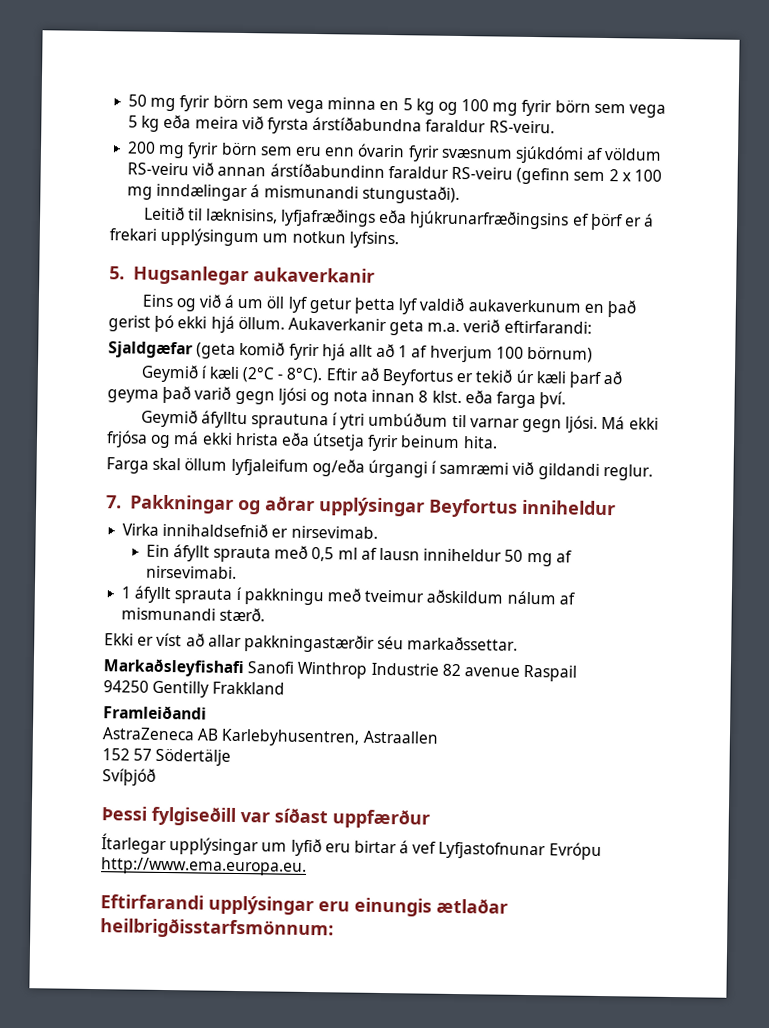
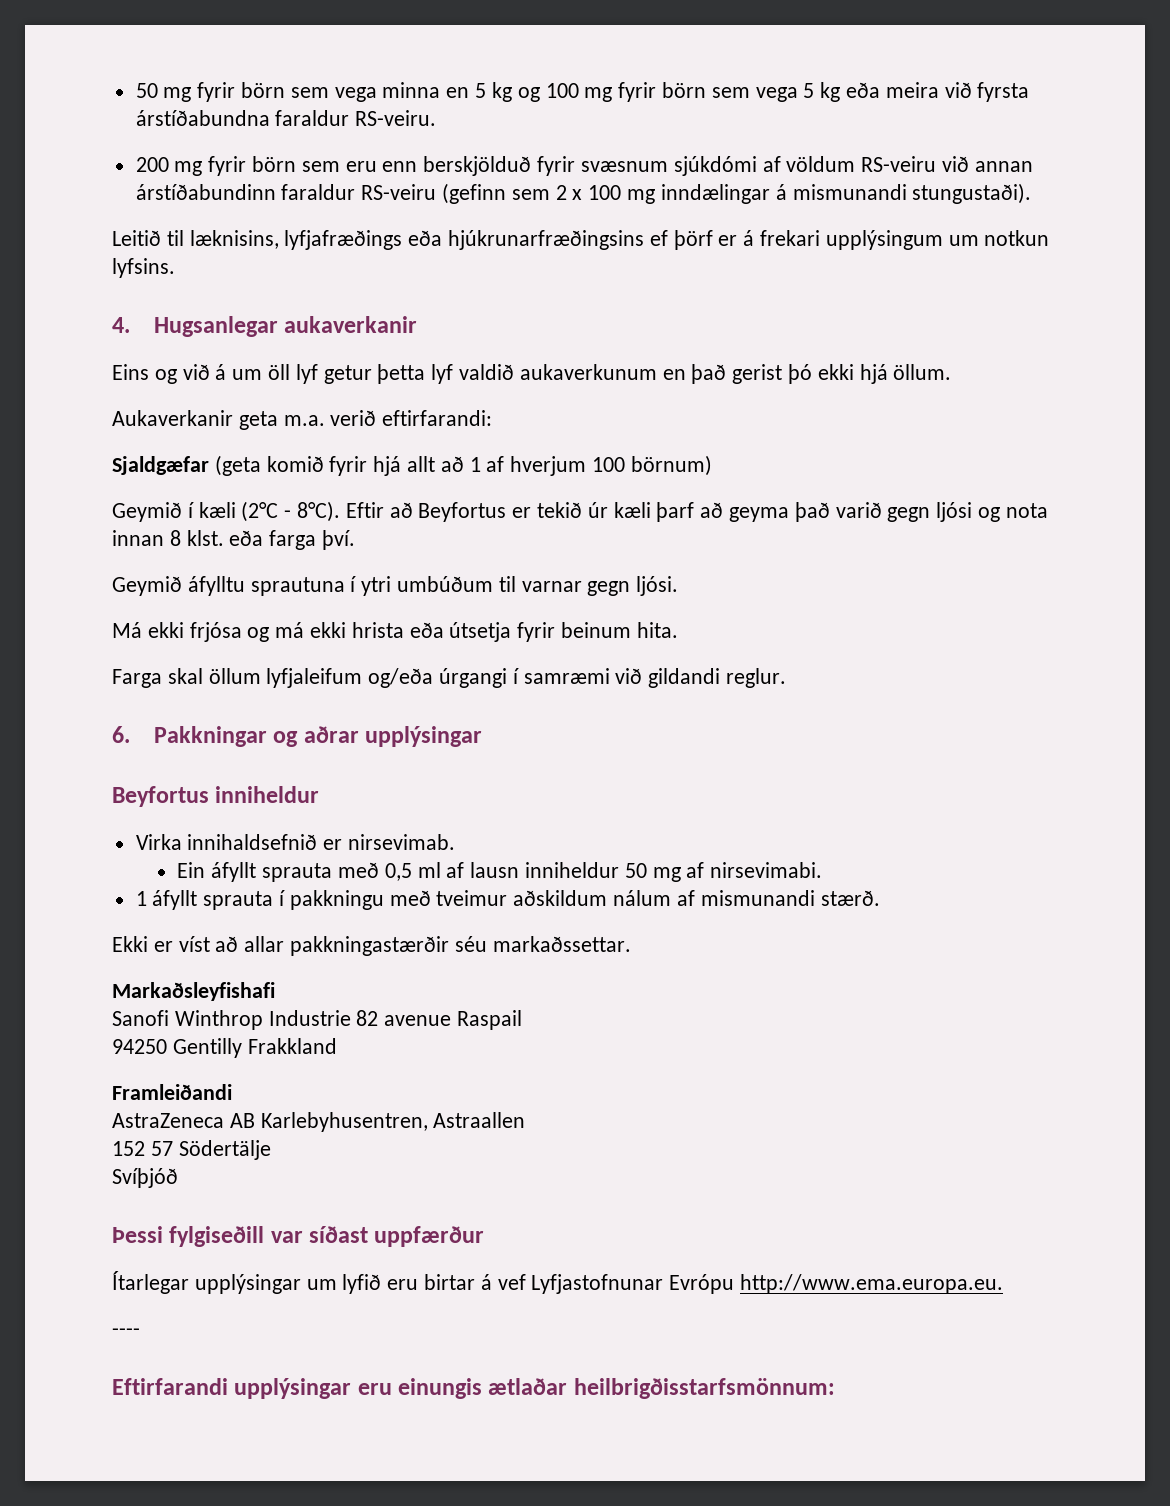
[357,143,406,158] óvarin -> [423,156,532,176] berskjölduð
[109,266,125,280] 5. -> [112,317,130,333] 4.
(285, 323) none -> (952, 372) //
(599, 424) none -> (679, 586) //
[106,495,122,509] 7. -> [112,726,130,743] 6.
(425, 507) none -> (482, 736) //
(244, 668) none -> (275, 991) //
(307, 866) none -> [112,1328,140,1336] // ----

